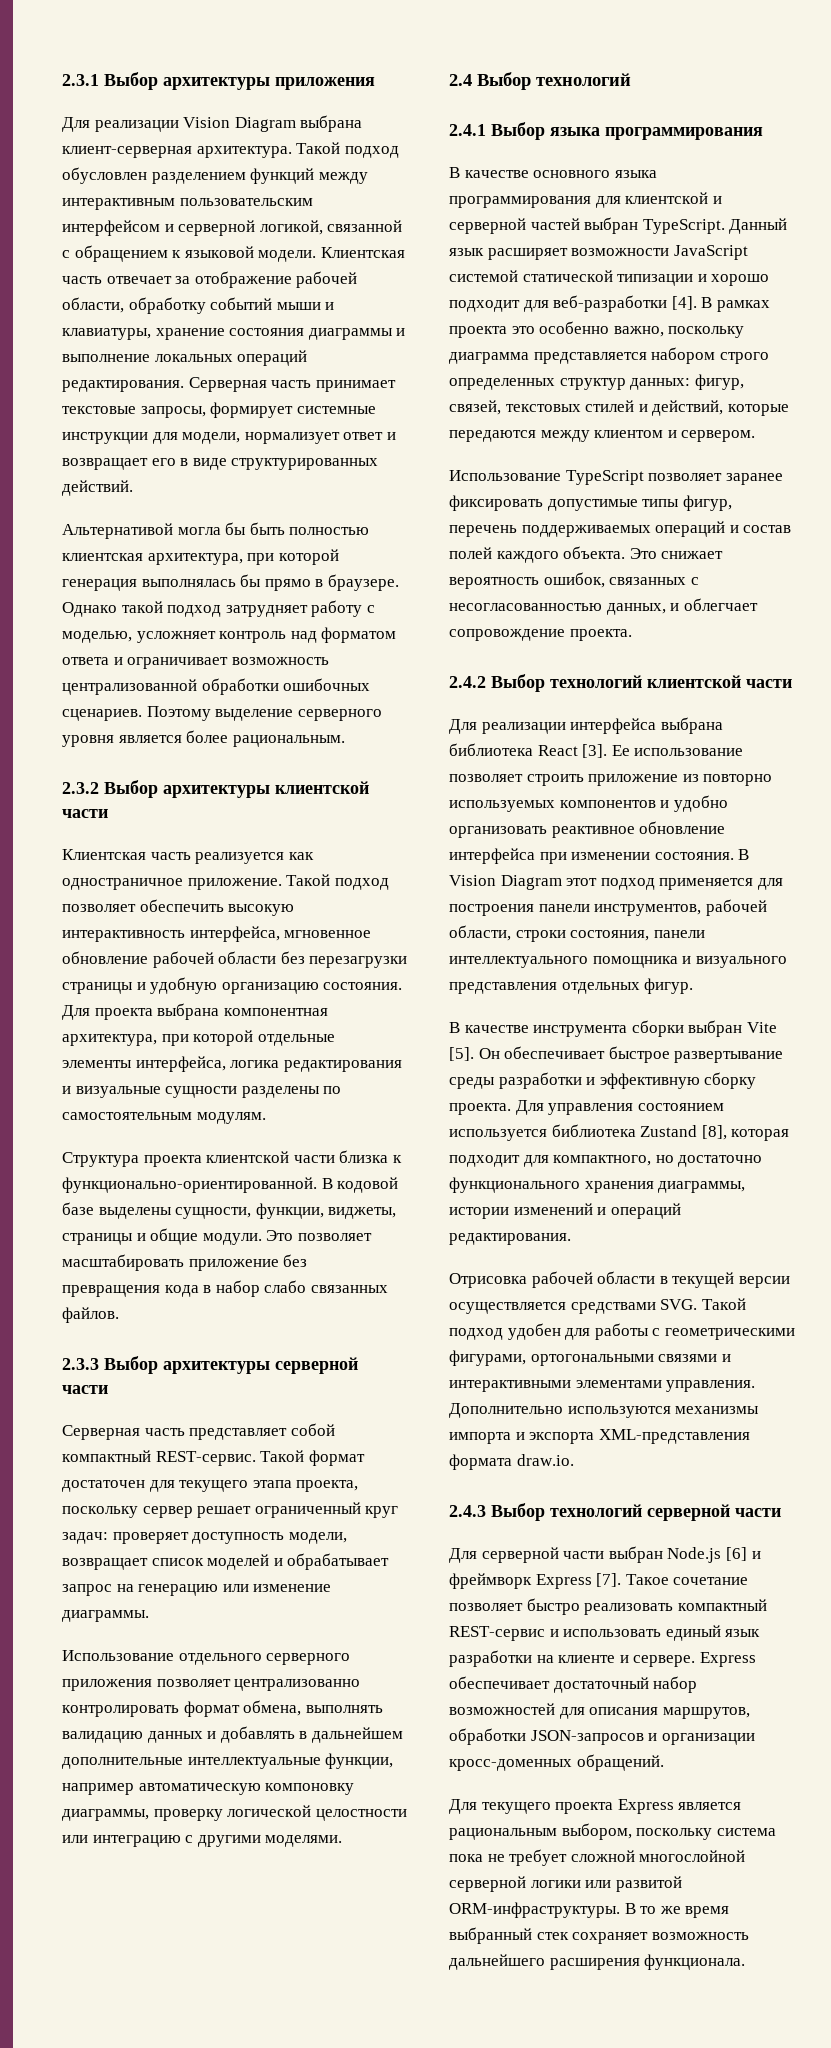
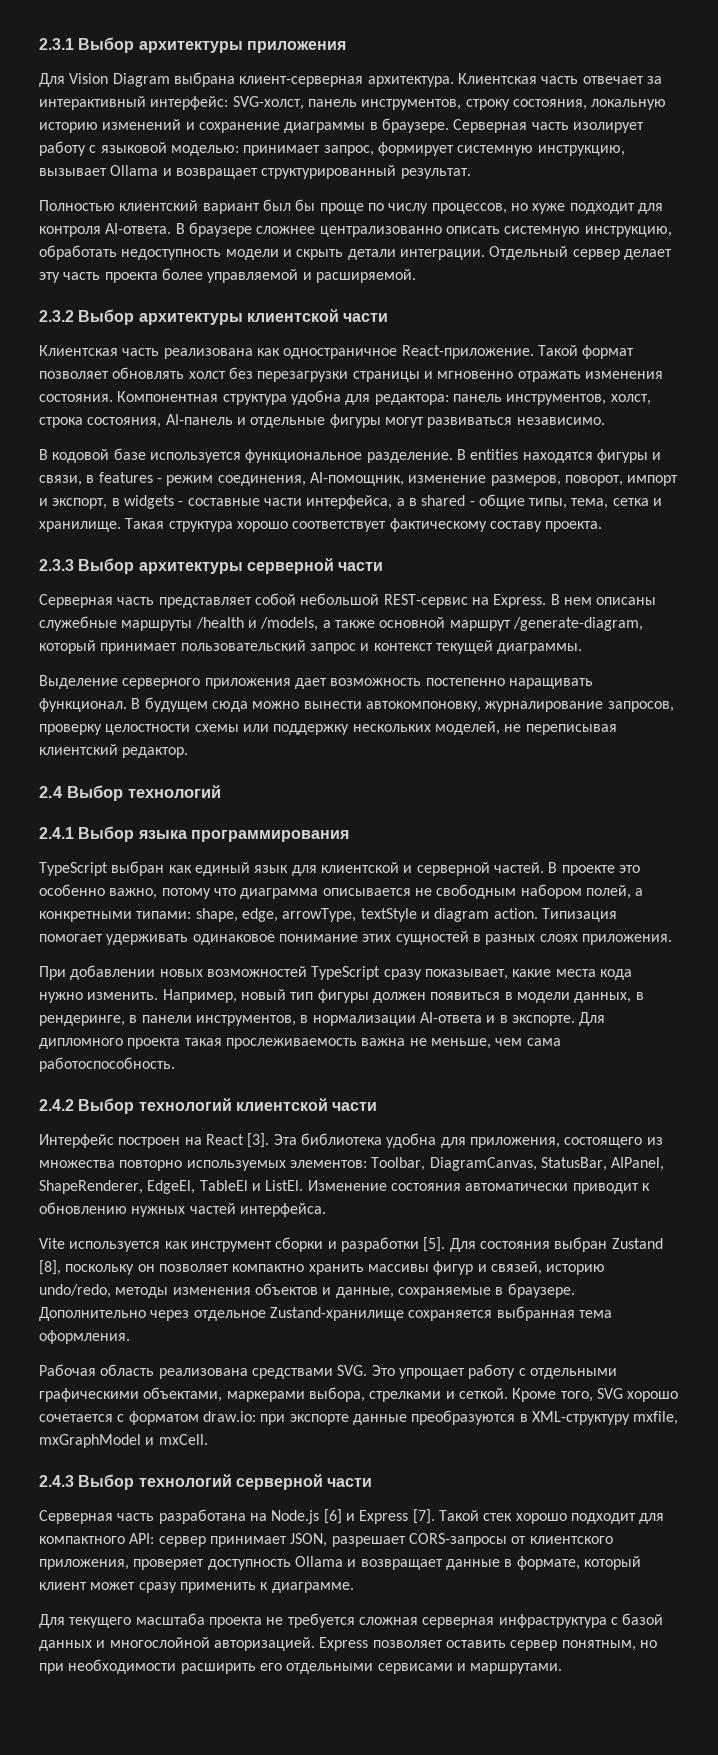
[94,120,179,132] реализации -> (65, 80) none
[296,142,399,158] [62,167,368,184] [62,198,313,210] [62,220,403,236] [62,245,405,262] [62,271,358,288] [62,297,335,314] [62,328,406,340] [62,350,308,366] [62,377,396,392] [62,402,376,418] [62,432,396,444] [62,458,379,470] [62,480,133,496] [62,522,370,539] [62,549,339,565] [62,574,399,591] [62,600,375,617] [62,627,397,643] [62,657,329,669] [62,678,371,695] [62,706,382,721] [62,730,345,747] Такой подход обусловлен разделением функций между интерактивным пользовательским интерфейсом и серверной логикой, связанной с обращением к языковой модели. Клиентская часть отвечает за отображение рабочей области, обработку событий мыши и клавиатуры, хранение состояния диаграммы и выполнение локальных операций редактирования. Серверная часть принимает текстовые запросы, формирует системные инструкции для модели, нормализует ответ и возвращает его в виде структурированных действий. // Альтернативой могла бы быть полностью клиентская архитектура, при которой генерация выполнялась бы прямо в браузере. Однако такой подход затрудняет работу с моделью, усложняет контроль над форматом ответа и ограничивает возможность централизованной обработки ошибочных сценариев. Поэтому выделение серверного уровня является более рациональным. -> [457,73,662,84] [39,96,667,110] [39,118,644,133] [39,141,625,156] [39,165,471,179] [39,199,663,214] [39,222,672,237] [39,245,672,260] [39,268,416,283] Клиентская часть отвечает за интерактивный интерфейс: SVG-холст, панель инструментов, строку состояния, локальную историю изменений и сохранение диаграммы в браузере. Серверная часть изолирует работу с языковой моделью: принимает запрос, формирует системную инструкцию, вызывает Ollama и возвращает структурированный результат. // Полностью клиентский вариант был бы проще по числу процессов, но хуже подходит для контроля AI-ответа. В браузере сложнее централизованно описать системную инструкцию, обработать недоступность модели и скрыть детали интеграции. Отдельный сервер делает эту часть проекта более управляемой и расширяемой.
[195,852,285,864] реализуется -> [163,348,253,359] реализована
[187,874,389,890] [62,899,295,916] [62,926,372,942] [62,951,408,968] [62,977,403,994] [62,1003,328,1020] [62,1030,335,1046] [62,1056,402,1072] [62,1086,342,1098] [62,1112,266,1124] [62,1150,402,1167] [62,1177,399,1193] [62,1202,397,1219] [62,1228,372,1245] [62,1254,308,1271] [62,1280,388,1297] [62,1307,119,1323] приложение. Такой подход позволяет обеспечить высокую интерактивность интерфейса, мгновенное обновление рабочей области без перезагрузки страницы и удобную организацию состояния. Для проекта выбрана компонентная архитектура, при которой отдельные элементы интерфейса, логика редактирования и визуальные сущности разделены по самостоятельным модулям. // Структура проекта клиентской части близка к функционально-ориентированной. В кодовой базе выделены сущности, функции, виджеты, страницы и общие модули. Это позволяет масштабировать приложение без превращения кода в набор слабо связанных файлов. -> [401,345,635,359] [39,367,663,382] [39,390,651,405] [39,414,605,428] [39,448,662,463] [39,472,679,486] [39,494,663,509] [39,518,603,532] React-приложение. Такой формат позволяет обновлять холст без перезагрузки страницы и мгновенно отражать изменения состояния. Компонентная структура удобна для редактора: панель инструментов, холст, строка состояния, AI-панель и отдельные фигуры могут развиваться независимо. // В кодовой базе используется функциональное разделение. В entities находятся фигуры и связи, в features - режим соединения, AI-помощник, изменение размеров, поворот, импорт и экспорт, в widgets - составные части интерфейса, а в shared - общие типы, тема, сетка и хранилище. Такая структура хорошо соответствует фактическому составу проекта.
[62,1450,365,1466] [62,1480,359,1492] [62,1502,399,1518] [62,1532,347,1544] [62,1553,390,1570] [62,1584,332,1596] [62,1610,149,1622] [62,1650,351,1665] [62,1679,361,1691] [62,1700,383,1717] [62,1726,403,1743] [62,1753,394,1769] [62,1783,355,1795] [62,1805,407,1821] [62,1835,343,1847] компактный REST-сервис. Такой формат достаточен для текущего этапа проекта, поскольку сервер решает ограниченный круг задач: проверяет доступность модели, возвращает список моделей и обрабатывает запрос на генерацию или изменение диаграммы. // Использование отдельного серверного приложения позволяет централизованно контролировать формат обмена, выполнять валидацию данных и добавлять в дальнейшем дополнительные интеллектуальные функции, например автоматическую компоновку диаграммы, проверку логической целостности или интеграцию с другими моделями. -> [300,593,657,608] [39,616,643,631] [39,640,583,654] [39,675,593,689] [39,697,674,712] [39,721,617,735] [39,744,189,758] небольшой REST-сервис на Express. В нем описаны служебные маршруты /health и /models, а также основной маршрут /generate-diagram, который принимает пользовательский запрос и контекст текущей диаграммы. // Выделение серверного приложения дает возможность постепенно наращивать функционал. В будущем сюда можно вынести автокомпоновку, журналирование запросов, проверку целостности схемы или поддержку нескольких моделей, не переписывая клиентский редактор.
[449,167,657,178] [449,192,722,208] [449,217,788,234] [449,245,748,260] [449,270,770,286] [449,295,770,312] [449,321,745,338] [449,347,769,364] [449,374,744,390] [449,400,789,416] [449,430,756,442] [449,470,783,485] [449,495,732,511] [449,521,792,537] [449,546,724,563] [449,572,699,589] [449,598,758,615] [449,629,632,641] В качестве основного языка программирования для клиентской и серверной частей выбран TypeScript. Данный язык расширяет возможности JavaScript системой статической типизации и хорошо подходит для веб-разработки [4]. В рамках проекта это особенно важно, поскольку диаграмма представляется набором строго определенных структур данных: фигур, связей, текстовых стилей и действий, которые передаются между клиентом и сервером. // Использование TypeScript позволяет заранее фиксировать допустимые типы фигур, перечень поддерживаемых операций и состав полей каждого объекта. Это снижает вероятность ошибок, связанных с несогласованностью данных, и облегчает сопровождение проекта. -> [39,861,640,876] [39,884,644,899] [39,908,617,922] [39,931,672,945] [39,965,632,980] [39,989,644,1003] [39,1012,606,1026] [39,1038,561,1049] [39,1057,175,1072] TypeScript выбран как единый язык для клиентской и серверной частей. В проекте это особенно важно, потому что диаграмма описывается не свободным набором полей, а конкретными типами: shape, edge, arrowType, textStyle и diagram action. Типизация помогает удерживать одинаковое понимание этих сущностей в разных слоях приложения. // При добавлении новых возможностей TypeScript сразу показывает, какие места кода нужно изменить. Например, новый тип фигуры должен появиться в модели данных, в рендеринге, в панели инструментов, в нормализации AI-ответа и в экспорте. Для дипломного проекта такая прослеживаемость важна не меньше, чем сама работоспособность.
[449,717,723,734] [449,743,744,758] [449,774,773,786] [449,795,728,812] [449,821,726,838] [449,848,750,864] [449,875,783,890] [449,899,767,916] [449,925,705,942] [449,956,787,968] [449,978,694,994] [449,1020,777,1037] [449,1046,784,1063] [449,1072,757,1089] [449,1100,724,1115] [449,1124,790,1141] [449,1155,763,1167] [449,1177,746,1193] [449,1203,681,1219] [449,1233,571,1245] [449,1271,790,1288] [449,1298,746,1314] [449,1323,795,1340] [449,1350,731,1366] [449,1380,756,1392] [449,1403,760,1418] [449,1429,750,1444] [449,1454,574,1470] Для реализации интерфейса выбрана библиотека React [3]. Ее использование позволяет строить приложение из повторно используемых компонентов и удобно организовать реактивное обновление интерфейса при изменении состояния. В Vision Diagram этот подход применяется для построения панели инструментов, рабочей области, строки состояния, панели интеллектуального помощника и визуального представления отдельных фигур. // В качестве инструмента сборки выбран Vite [5]. Он обеспечивает быстрое развертывание среды разработки и эффективную сборку проекта. Для управления состоянием используется библиотека Zustand [8], которая подходит для компактного, но достаточно функционального хранения диаграммы, истории изменений и операций редактирования. // Отрисовка рабочей области в текущей версии осуществляется средствами SVG. Такой подход удобен для работы с геометрическими фигурами, ортогональными связями и интерактивными элементами управления. Дополнительно используются механизмы импорта и экспорта XML-представления формата draw.io. -> [39,1133,663,1148] [39,1157,665,1171] [39,1180,650,1194] [39,1202,326,1217] [39,1237,663,1252] [39,1260,606,1275] [39,1283,575,1298] [39,1306,612,1321] [39,1330,130,1344] [39,1364,617,1379] [39,1387,679,1402] [39,1410,679,1425] [39,1434,208,1448] Интерфейс построен на React [3]. Эта библиотека удобна для приложения, состоящего из множества повторно используемых элементов: Toolbar, DiagramCanvas, StatusBar, AIPanel, ShapeRenderer, EdgeEl, TableEl и ListEl. Изменение состояния автоматически приводит к обновлению нужных частей интерфейса. // Vite используется как инструмент сборки и разработки [5]. Для состояния выбран Zustand [8], поскольку он позволяет компактно хранить массивы фигур и связей, историю undo/redo, методы изменения объектов и данные, сохраняемые в браузере. Дополнительно через отдельное Zustand-хранилище сохраняется выбранная тема оформления. // Рабочая область реализована средствами SVG. Это упрощает работу с отдельными графическими объектами, маркерами выбора, стрелками и сеткой. Кроме того, SVG хорошо сочетается с форматом draw.io: при экспорте данные преобразуются в XML-структуру mxfile, mxGraphModel и mxCell.
[449,1546,663,1563] Для серверной части выбран -> [39,1509,267,1524] Серверная часть разработана на
[449,1573,532,1589] фреймворк -> (355, 1517) none
[625,1574,749,1585] [449,1598,767,1615] [449,1625,761,1641] [449,1650,756,1667] [449,1676,698,1693] [449,1703,750,1719] [449,1728,755,1745] [449,1754,664,1771] [449,1799,742,1814] [449,1823,776,1840] [449,1849,746,1866] [449,1876,682,1892] [449,1902,730,1918] [449,1927,749,1944] [449,1954,746,1970] Такое сочетание позволяет быстро реализовать компактный REST-сервис и использовать единый язык разработки на клиенте и сервере. Express обеспечивает достаточный набор возможностей для описания маршрутов, обработки JSON-запросов и организации кросс-доменных обращений. // Для текущего проекта Express является рациональным выбором, поскольку система пока не требует сложной многослойной серверной логики или развитой ORM-инфраструктуры. В то же время выбранный стек сохраняет возможность дальнейшего расширения функционала. -> [438,1510,665,1524] [39,1533,613,1547] [39,1556,641,1570] [39,1582,354,1593] [39,1613,664,1628] [39,1637,657,1651] [39,1659,563,1674] Такой стек хорошо подходит для компактного API: сервер принимает JSON, разрешает CORS-запросы от клиентского приложения, проверяет доступность Ollama и возвращает данные в формате, который клиент может сразу применить к диаграмме. // Для текущего масштаба проекта не требуется сложная серверная инфраструктура с базой данных и многослойной авторизацией. Express позволяет оставить сервер понятным, но при необходимости расширить его отдельными сервисами и маршрутами.

